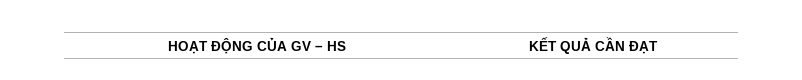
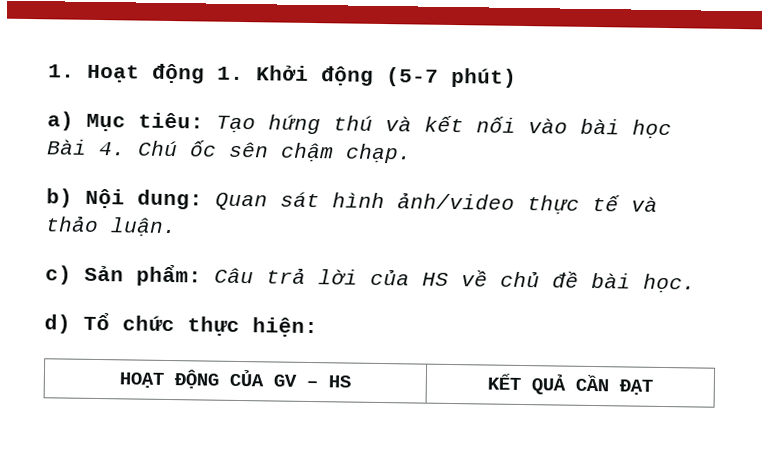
(167, 47) none -> [48,63,517,88] [47,111,672,140] [47,139,412,164] [46,188,658,215] [45,215,177,238] [45,264,696,294] [44,312,318,338] 1. Hoạt động 1. Khởi động (5-7 phút) // a) Mục tiêu: Tạo hứng thú và kết nối vào bài học Bài 4. Chú ốc sên chậm chạp. // b) Nội dung: Quan sát hình ảnh/video thực tế và thảo luận. // c) Sản phẩm: Câu trả lời của HS về chủ đề bài học. // d) Tổ chức thực hiện: //

